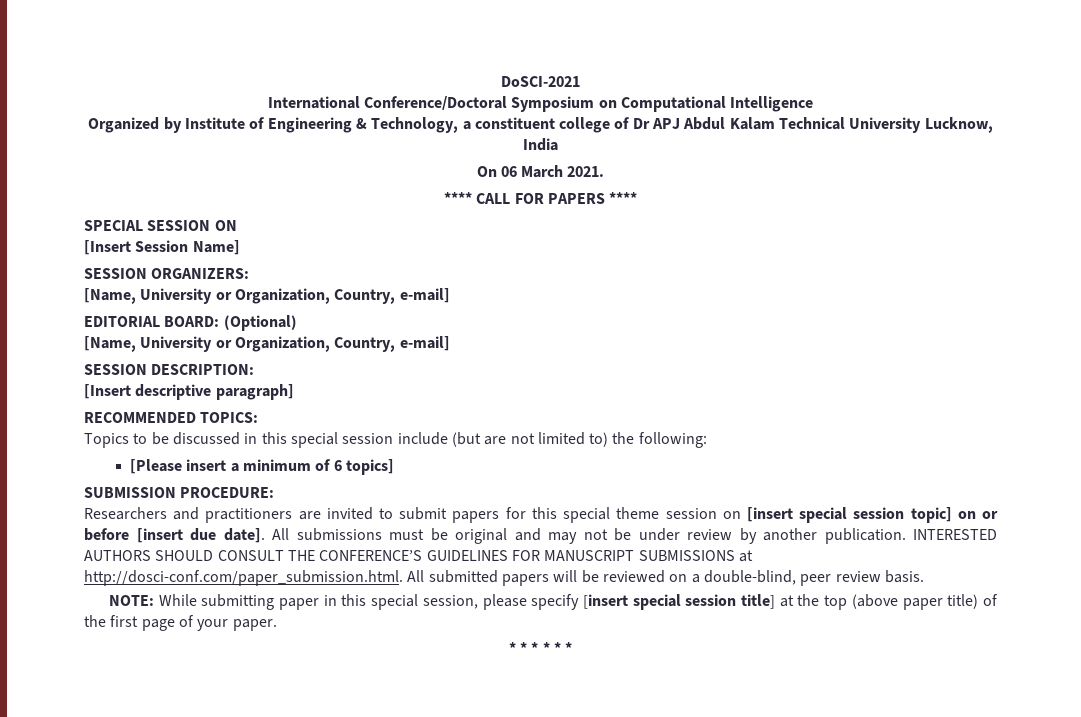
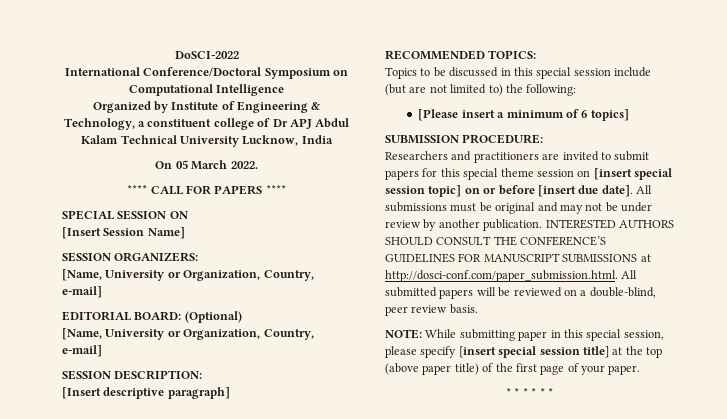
[501,76,580,87] DoSCI-2021 -> [174,51,239,59] DoSCI-2022
[500,165,605,178] 06 March 2021. -> [175,160,258,170] 05 March 2022.

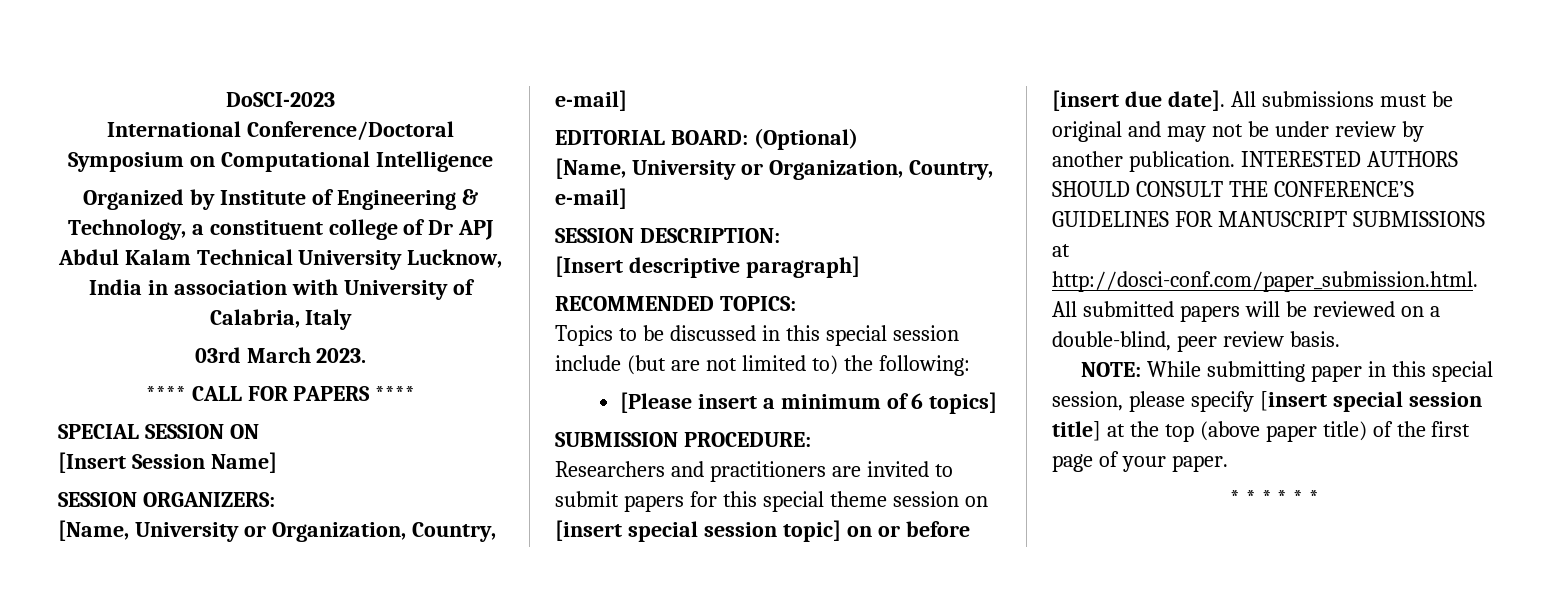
[174,51,239,59] DoSCI-2022 -> [226,92,335,107] DoSCI-2023
[155,160,258,170] // On 05 March 2022. -> [148,279,475,300] [209,309,353,330] [194,347,367,363] in association with University of Calabria, Italy // 03rd March 2023.

